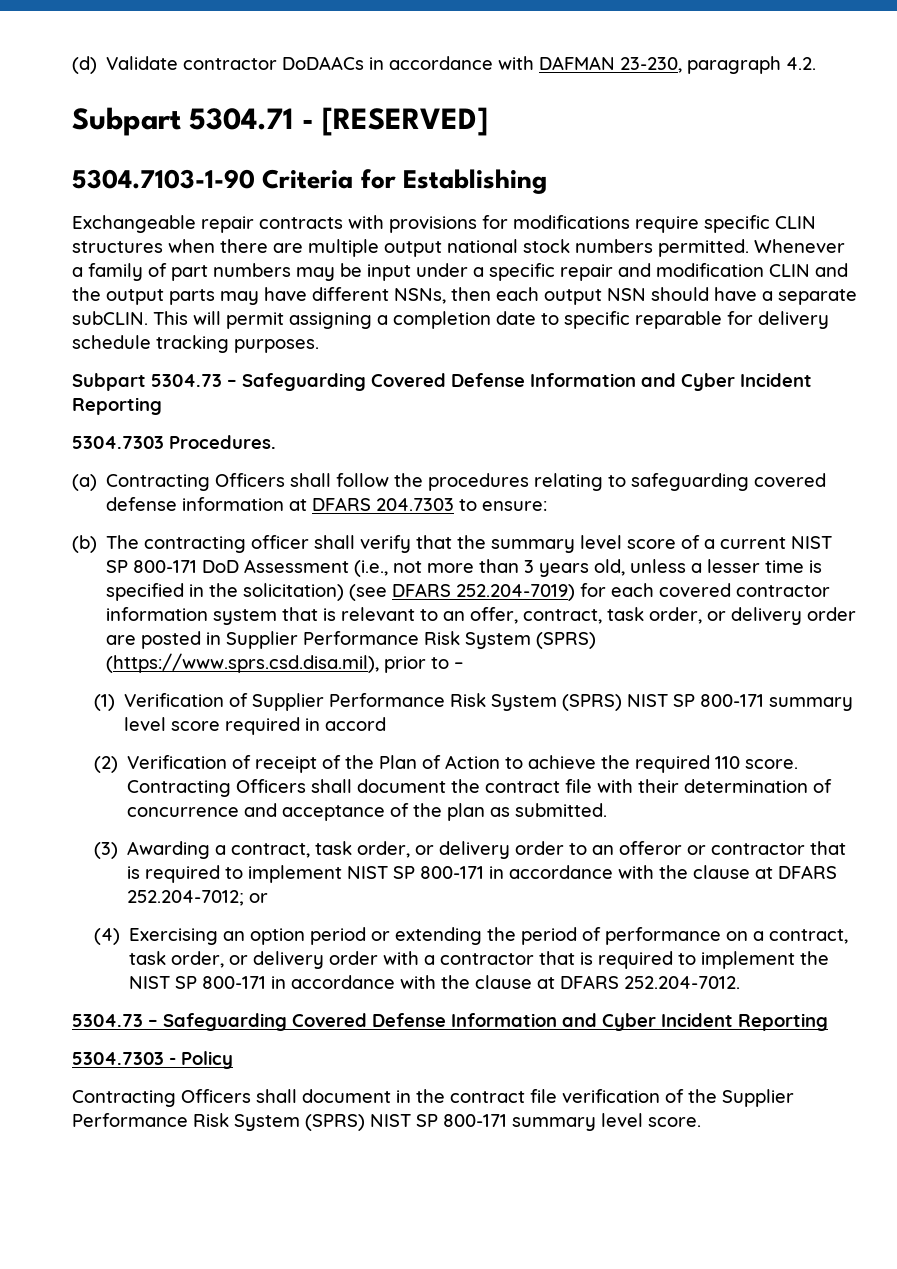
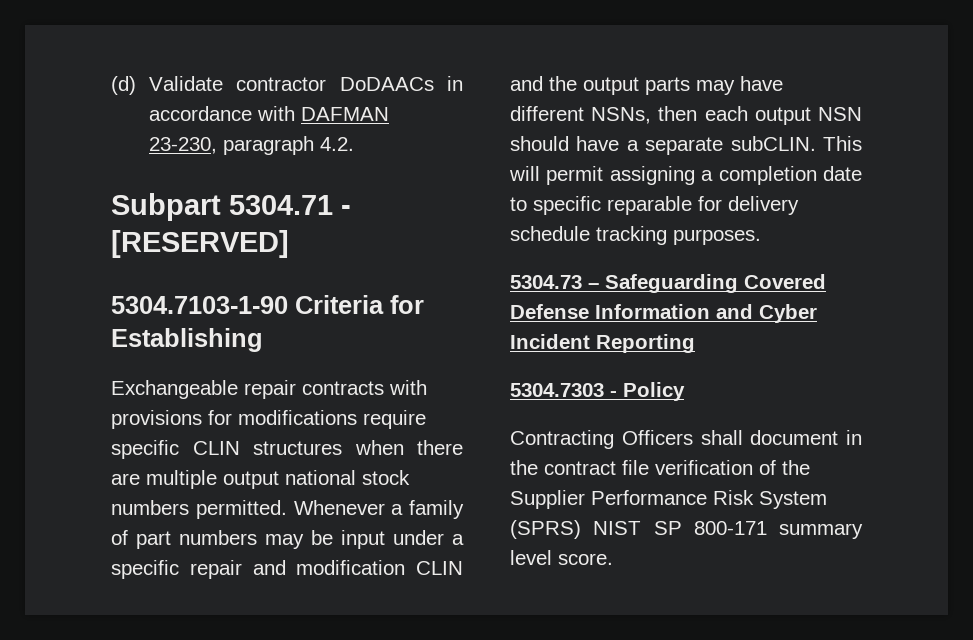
[72,373,812,391] [72,397,162,415] [72,435,276,449] [72,473,827,491] [106,497,548,511] [72,535,833,553] [106,559,823,577] [106,583,831,601] [106,607,857,625] [106,631,597,649] [106,653,465,673] [93,693,854,711] [124,717,387,735] [93,755,799,773] [127,779,833,797] [127,803,608,821] [93,841,847,859] [127,865,838,883] [127,890,269,906] [93,927,849,945] [129,951,830,969] [129,975,741,989] // Subpart 5304.73 – Safeguarding Covered Defense Information and Cyber Incident Reporting // 5304.7303 Procedures. // (a) Contracting Officers shall follow the procedures relating to safeguarding covered defense information at DFARS 204.7303 to ensure: // (b) The contracting officer shall verify that the summary level score of a current NIST SP 800-171 DoD Assessment (i.e., not more than 3 years old, unless a lesser time is specified in the solicitation) (see DFARS 252.204-7019) for each covered contractor information system that is relevant to an offer, contract, task order, or delivery order are posted in Supplier Performance Risk System (SPRS) (https://www.sprs.csd.disa.mil), prior to – // (1) Verification of Supplier Performance Risk System (SPRS) NIST SP 800-171 summary level score required in accord // (2) Verification of receipt of the Plan of Action to achieve the required 110 score. Contracting Officers shall document the contract file with their determination of concurrence and acceptance of the plan as submitted. // (3) Awarding a contract, task order, or delivery order to an offeror or contractor that is required to implement NIST SP 800-171 in accordance with the clause at DFARS 252.204-7012; or // (4) Exercising an option period or extending the period of performance on a contract, task order, or delivery order with a contractor that is required to implement the NIST SP 800-171 in accordance with the clause at DFARS 252.204-7012. -> (761, 237) none

